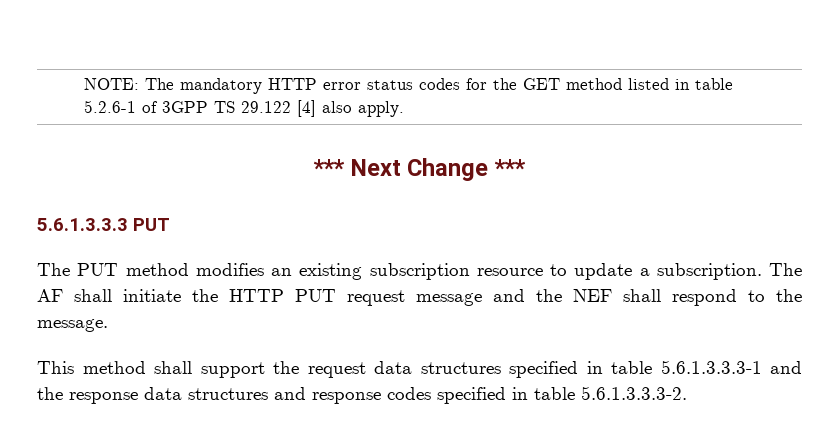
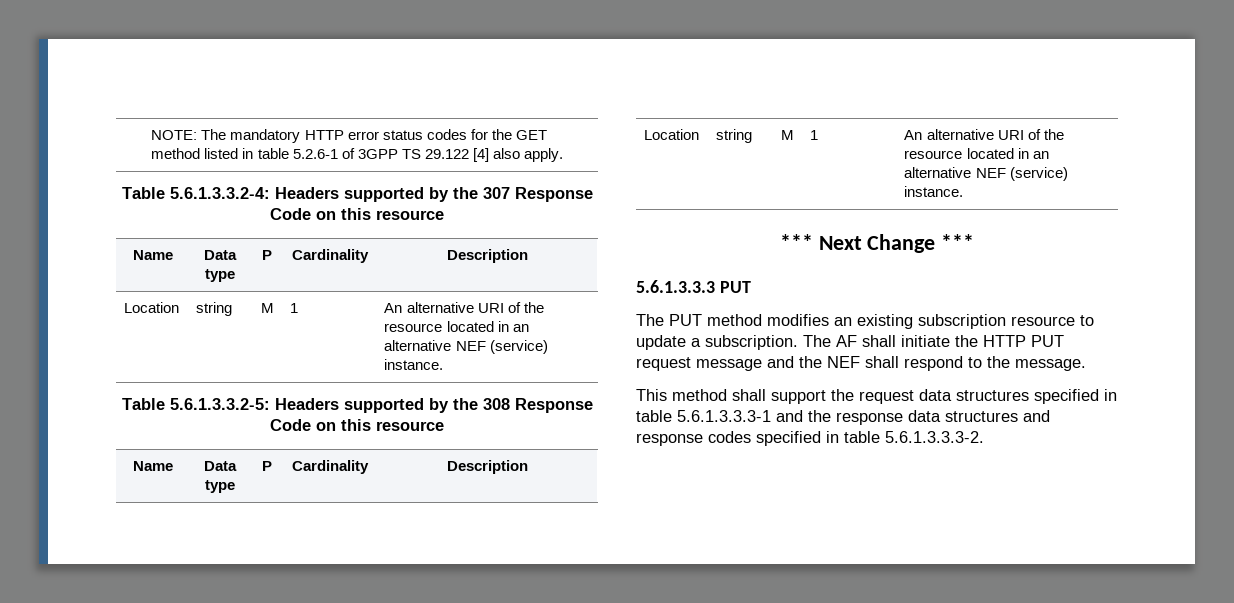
(405, 109) none -> [121,187,593,202] [270,208,444,220] [132,250,173,260] [204,250,237,260] [205,269,235,282] [262,250,272,260] [291,249,369,263] [446,249,528,263] [124,302,180,313] [196,302,233,316] [260,303,274,313] [290,303,299,313] [384,302,544,313] [384,321,529,332] [384,340,548,354] [384,359,444,370] [121,398,593,413] [270,419,444,431] [132,461,173,471] [204,461,237,471] [205,480,235,493] [262,461,272,471] [291,460,369,474] [446,460,528,474] [644,129,700,140] [716,129,753,143] [780,130,794,140] [810,130,819,140] [904,129,1064,140] [904,148,1049,159] [904,167,1068,181] [904,186,964,197] // Table 5.6.1.3.3.2-4: Headers supported by the 307 Response Code on this resource // Name | Data type | P | Cardinality | Description // Location | string | M | 1 | An alternative URI of the resource located in an alternative NEF (service) instance. // Table 5.6.1.3.3.2-5: Headers supported by the 308 Response Code on this resource // Name | Data type | P | Cardinality | Description // Location | string | M | 1 | An alternative URI of the resource located in an alternative NEF (service) instance.

